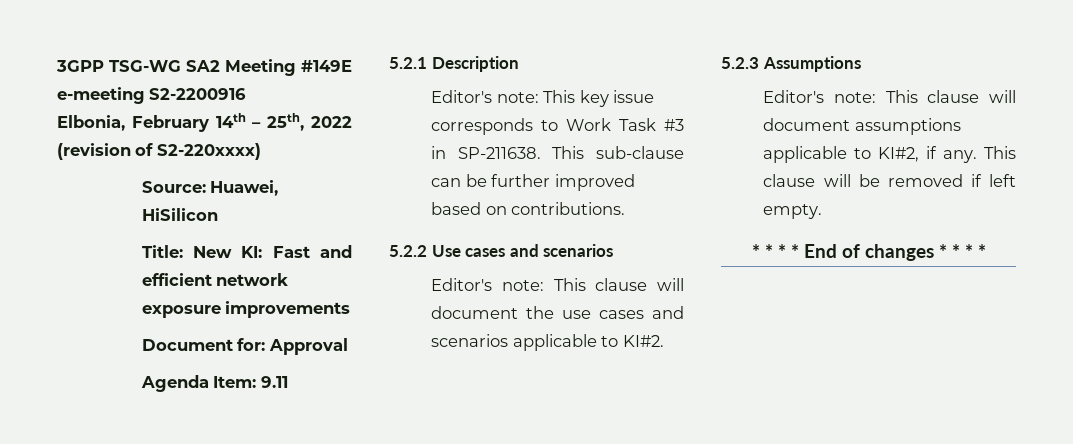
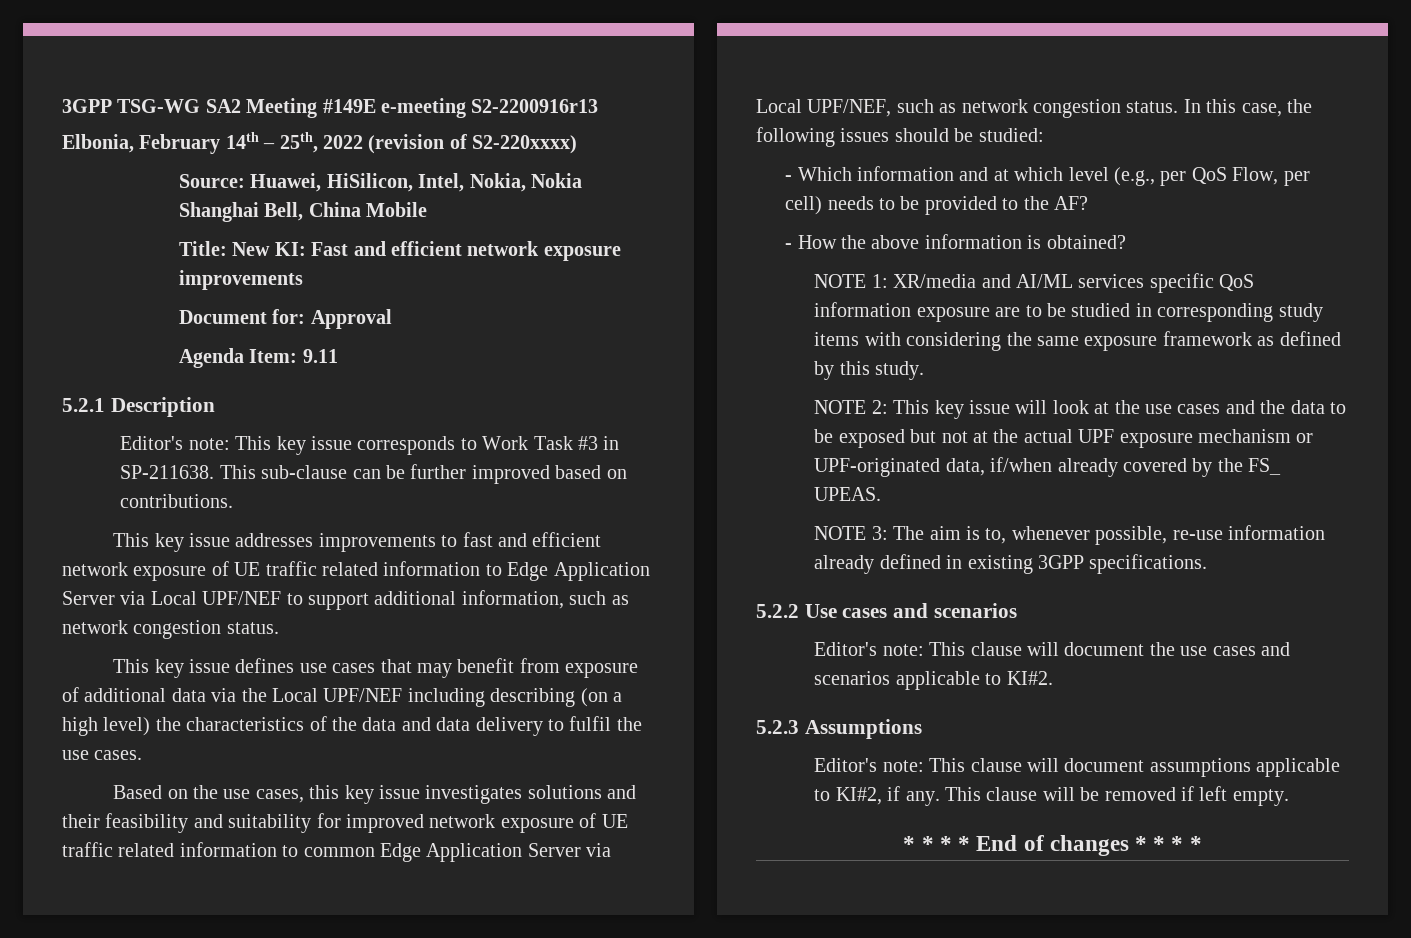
[149,88,247,100] S2-2200916 -> [471,99,599,113] S2-2200916r13
[141,208,218,221] HiSilicon -> [326,173,582,192] [178,202,428,222] HiSilicon, Intel, Nokia, Nokia Shanghai Bell, China Mobile
(626, 208) none -> [113,532,602,552] [62,561,650,581] [62,590,629,610] [62,620,279,639] [113,658,639,678] [62,687,622,707] [62,716,642,736] [62,750,143,760] [113,785,637,804] [62,813,628,833] [62,842,612,862] [756,99,1312,118] [756,127,1044,147] [785,166,1310,186] [785,196,1089,215] [785,234,1126,249] [814,273,1255,293] [814,302,1323,322] [814,331,1341,351] [814,361,925,380] [814,400,1347,419] [814,429,1314,448] [814,457,1282,477] [814,487,882,501] [814,525,1326,545] [814,554,1208,574] // This key issue addresses improvements to fast and efficient network exposure of UE traffic related information to Edge Application Server via Local UPF/NEF to support additional information, such as network congestion status. // This key issue defines use cases that may benefit from exposure of additional data via the Local UPF/NEF including describing (on a high level) the characteristics of the data and data delivery to fulfil the use cases. // Based on the use cases, this key issue investigates solutions and their feasibility and suitability for improved network exposure of UE traffic related information to common Edge Application Server via Local UPF/NEF, such as network congestion status. In this case, the following issues should be studied: // - Which information and at which level (e.g., per QoS Flow, per cell) needs to be provided to the AF? // - How the above information is obtained? // NOTE 1: XR/media and AI/ML services specific QoS information exposure are to be studied in corresponding study items with considering the same exposure framework as defined by this study. // NOTE 2: This key issue will look at the use cases and the data to be exposed but not at the actual UPF exposure mechanism or UPF-originated data, if/when already covered by the FS_ UPEAS. // NOTE 3: The aim is to, whenever possible, re-use information already defined in existing 3GPP specifications.

